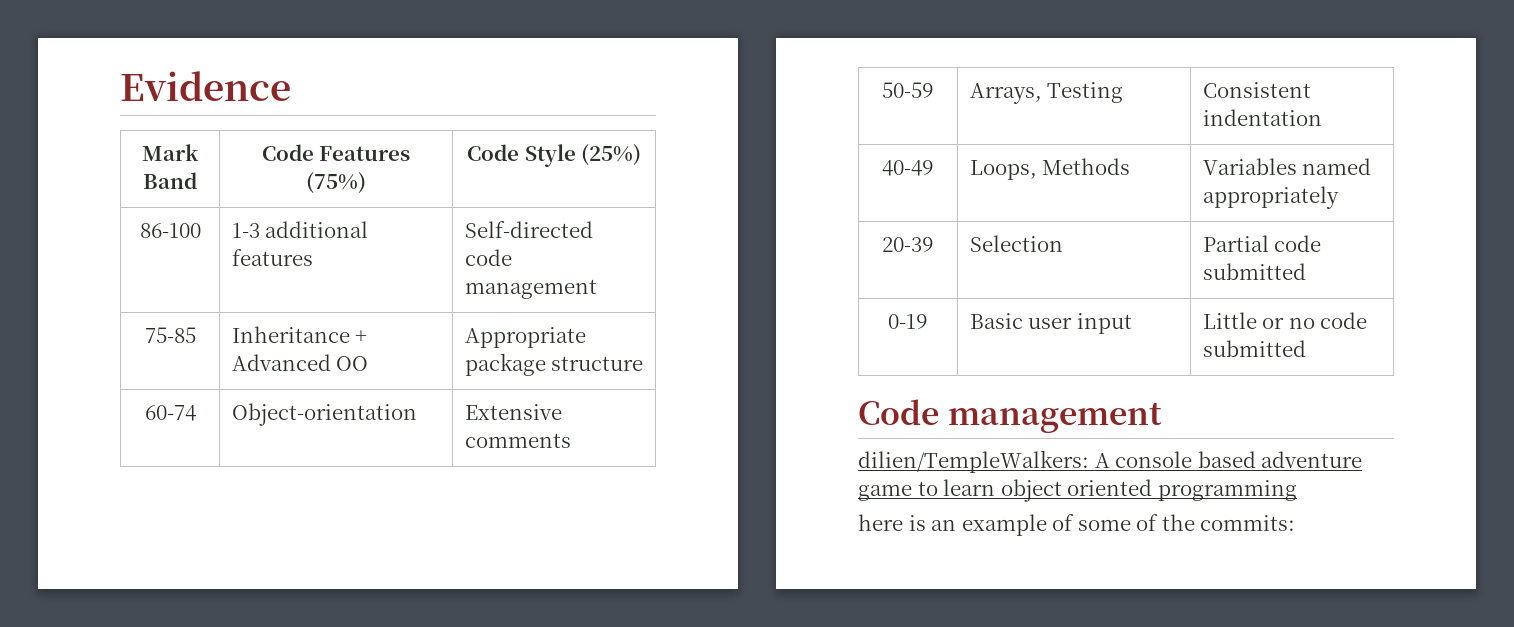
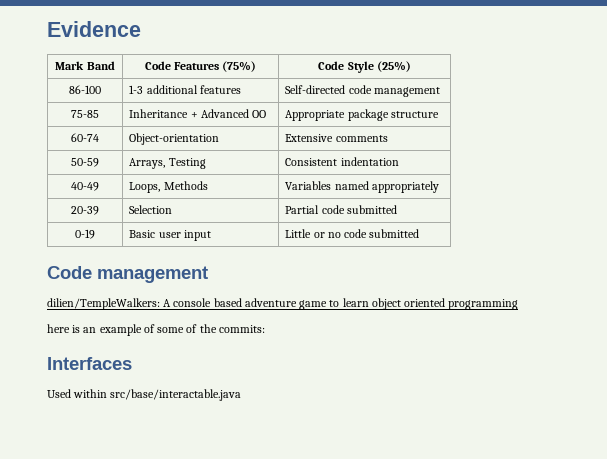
(1296, 523) none -> [47,357,132,370] [47,389,242,401] // Interfaces // Used within src/base/interactable.java

